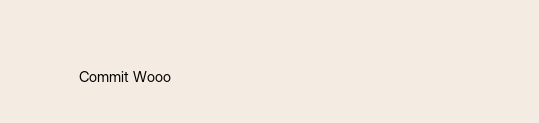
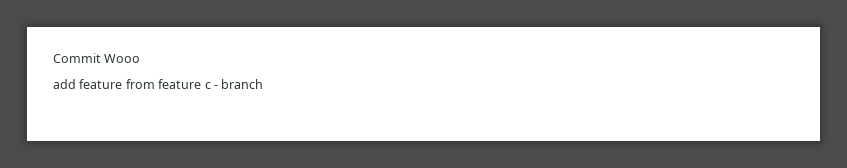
(171, 76) none -> [53,79,264,89] // add feature from feature c - branch

